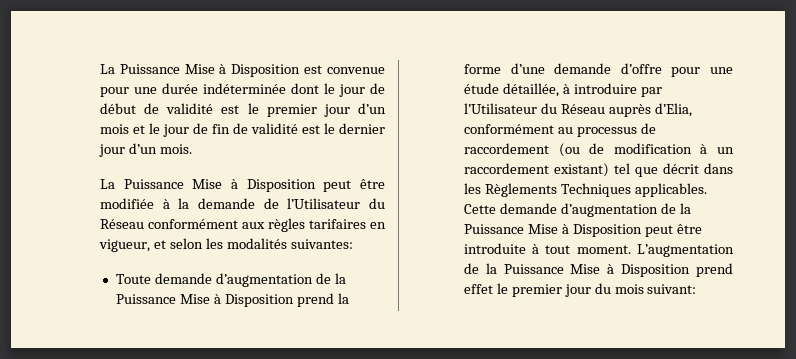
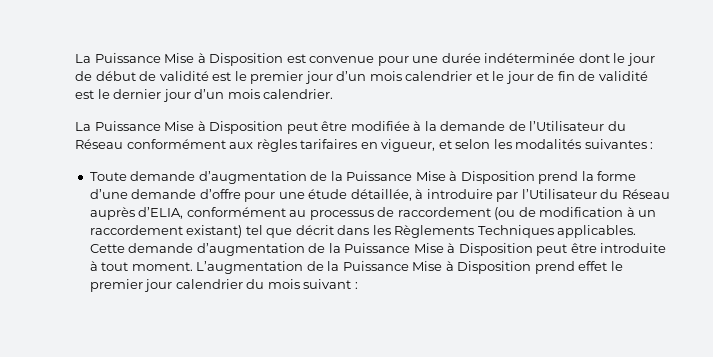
(129, 129) none -> [405,71,473,81] calendrier
[159,144,192,154] mois. -> [227,89,334,99] mois calendrier.
[290,239,353,249] suivantes: -> [584,139,654,149] suivantes :
[654,103,692,117] d’Elia, -> [138,207,184,219] d’ELIA,
(591, 290) none -> [175,279,243,289] calendrier
[647,284,697,294] suivant: -> [303,279,358,289] suivant :

